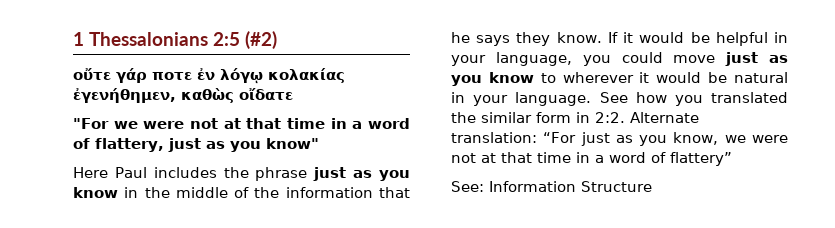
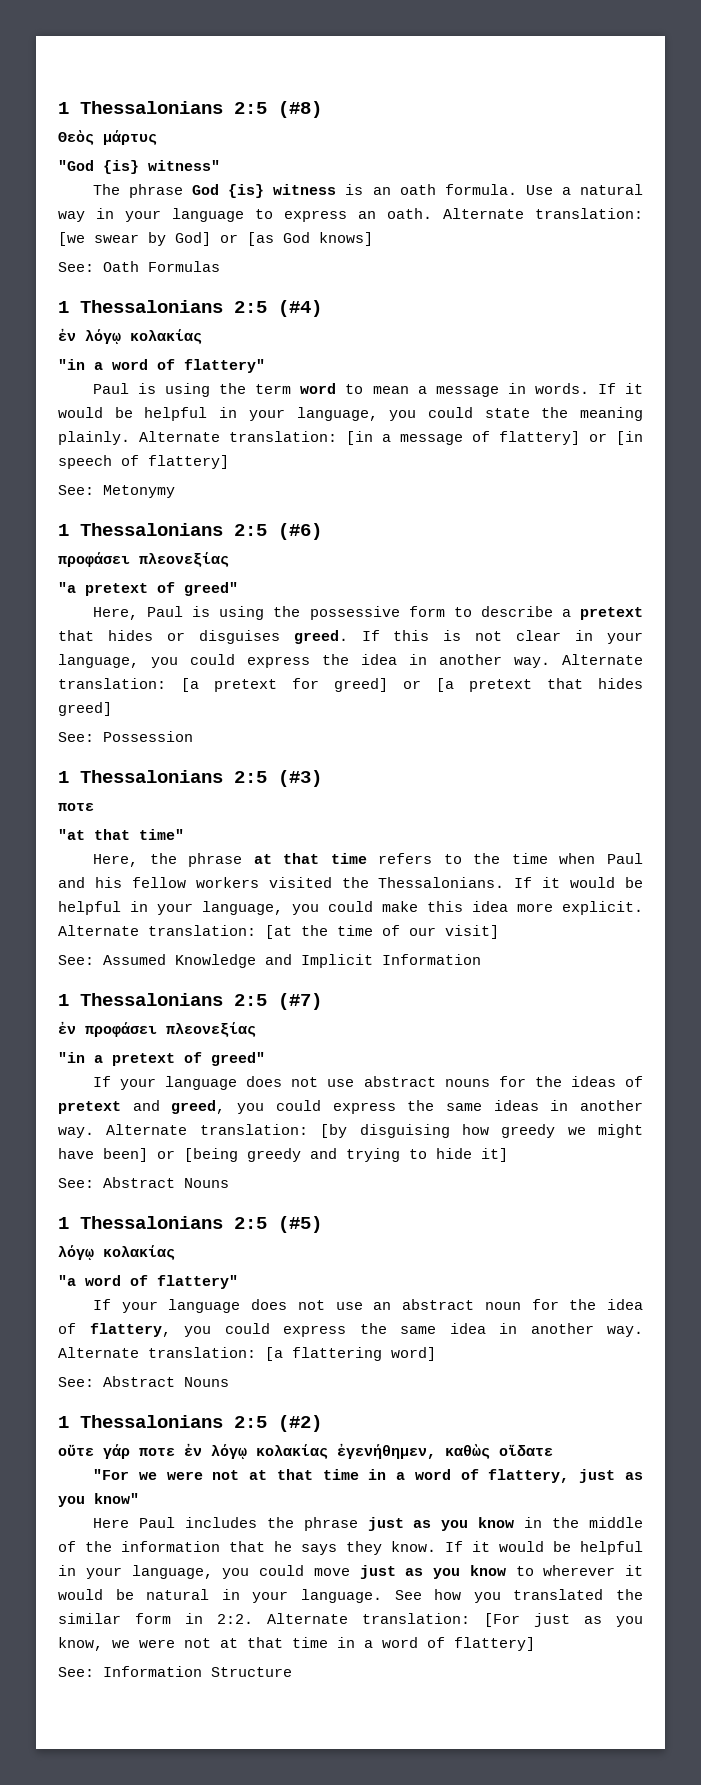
[73,32,240,46] 1 Thessalonians 2:5 -> [58,101,322,118] [58,130,157,145] [58,160,220,174] [93,184,643,198] [58,208,643,222] [58,232,373,246] [58,261,220,272] [58,300,322,317] [58,328,202,344] [58,359,265,373] [93,383,643,397] [58,407,643,421] [58,431,643,445] [58,455,229,469] [58,485,175,498] [58,523,322,540] [58,552,229,567] [58,582,238,596] [93,606,643,620] [58,630,644,644] [58,654,643,668] [58,678,643,692] [58,702,112,716] [58,731,193,742] [58,770,322,787] [58,803,94,811] [58,829,184,840] [93,853,644,867] [58,877,643,888] [58,901,643,915] [58,925,499,939] [58,954,481,968] [58,993,322,1010] [58,1021,256,1037] [58,1052,265,1066] [93,1076,643,1090] [58,1100,643,1114] [58,1124,643,1138] [58,1148,508,1162] [58,1177,229,1188] [58,1216,322,1233] [58,1245,175,1260] [58,1275,238,1289] [93,1299,644,1313] [58,1323,643,1337] [58,1347,436,1361] [58,1376,229,1387] [58,1415,267,1428] 1 Thessalonians 2:5 (#8) // Θεὸς μάρτυς // "God {is} witness" // The phrase God {is} witness is an oath formula. Use a natural way in your language to express an oath. Alternate translation: [we swear by God] or [as God knows] // See: Oath Formulas // 1 Thessalonians 2:5 (#4) // ἐν λόγῳ κολακίας // "in a word of flattery" // Paul is using the term word to mean a message in words. If it would be helpful in your language, you could state the meaning plainly. Alternate translation: [in a message of flattery] or [in speech of flattery] // See: Metonymy // 1 Thessalonians 2:5 (#6) // προφάσει πλεονεξίας // "a pretext of greed" // Here, Paul is using the possessive form to describe a pretext that hides or disguises greed. If this is not clear in your language, you could express the idea in another way. Alternate translation: [a pretext for greed] or [a pretext that hides greed] // See: Possession // 1 Thessalonians 2:5 (#3) // ποτε // "at that time" // Here, the phrase at that time refers to the time when Paul and his fellow workers visited the Thessalonians. If it would be helpful in your language, you could make this idea more explicit. Alternate translation: [at the time of our visit] // See: Assumed Knowledge and Implicit Information // 1 Thessalonians 2:5 (#7) // ἐν προφάσει πλεονεξίας // "in a pretext of greed" // If your language does not use abstract nouns for the ideas of pretext and greed, you could express the same ideas in another way. Alternate translation: [by disguising how greedy we might have been] or [being greedy and trying to hide it] // See: Abstract Nouns // 1 Thessalonians 2:5 (#5) // λόγῳ κολακίας // "a word of flattery" // If your language does not use an abstract noun for the idea of flattery, you could express the same idea in another way. Alternate translation: [a flattering word] // See: Abstract Nouns // 1 Thessalonians 2:5
[543,132,577,143] “For -> [484,1613,520,1627] [For
[670,152,732,166] flattery” -> [454,1637,535,1651] flattery]

